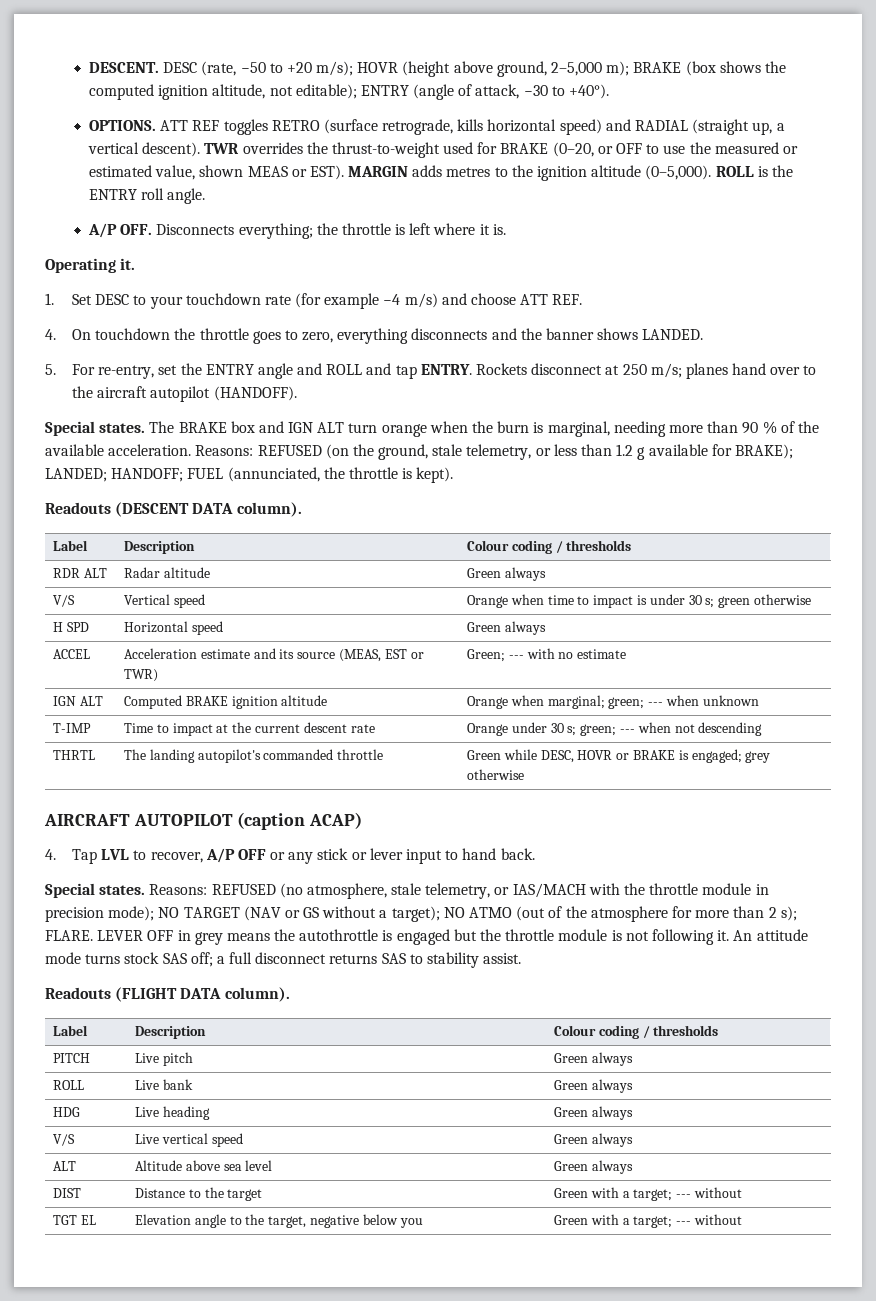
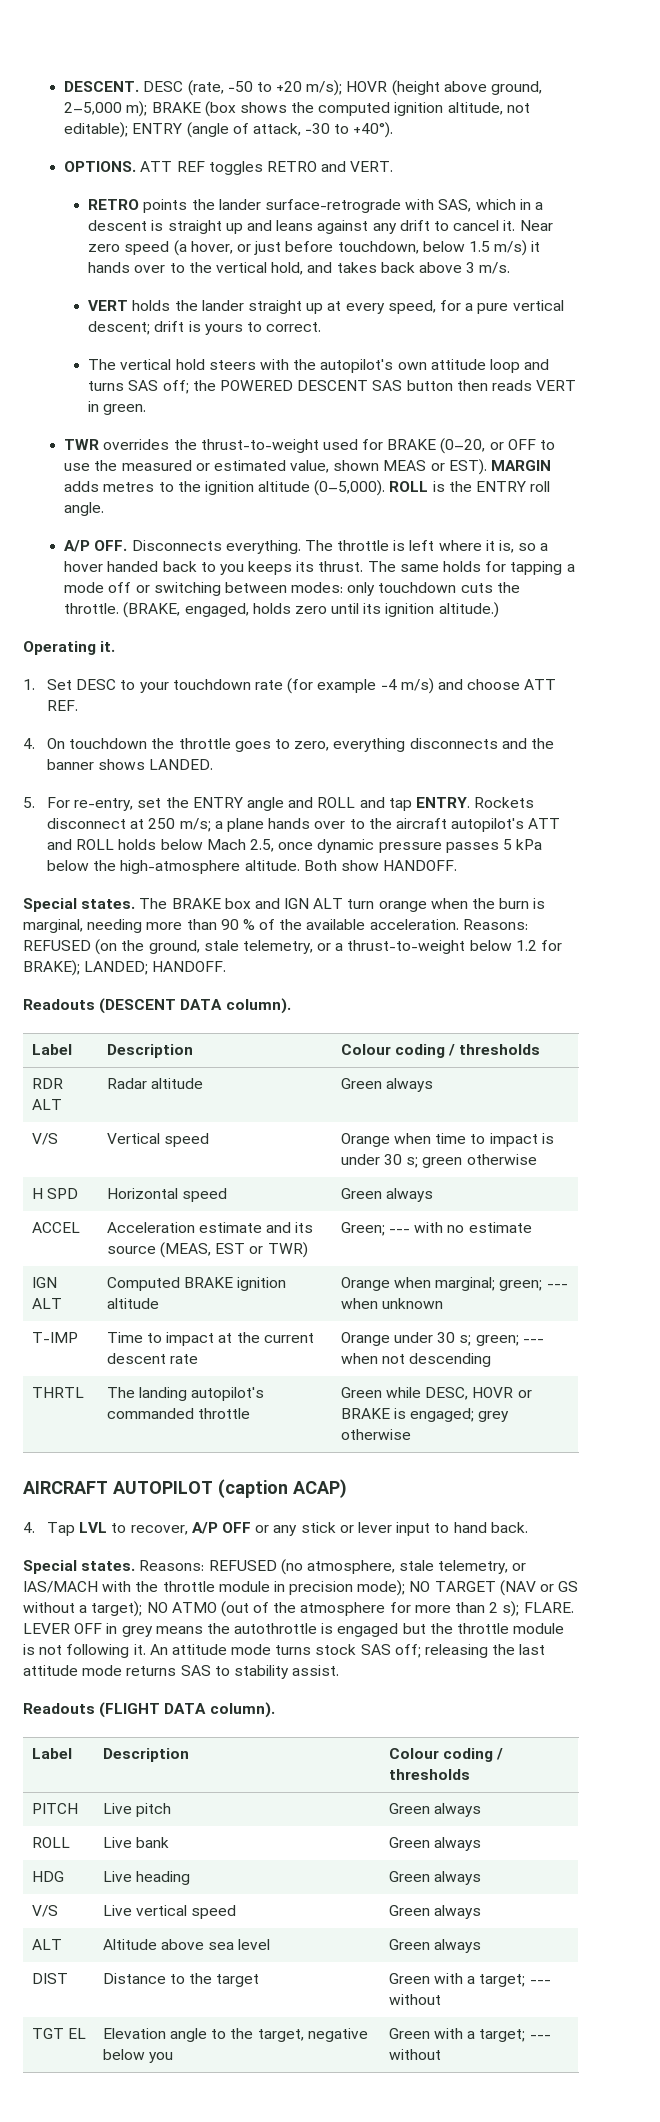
[323,119,785,135] [87,142,201,157] (surface retrograde, kills horizontal speed) and RADIAL (straight up, a vertical descent). -> [321,161,394,172] [88,199,543,213] [88,220,553,234] [88,240,541,256] [88,262,511,275] [88,300,564,314] [88,321,322,335] [88,359,550,373] [88,380,577,394] [88,401,147,415] and VERT. // RETRO points the lander surface-retrograde with SAS, which in a descent is straight up and leans against any drift to cancel it. Near zero speed (a hover, or just before touchdown, below 1.5 m/s) it hands over to the vertical hold, and takes back above 3 m/s. // VERT holds the lander straight up at every speed, for a pure vertical descent; drift is yours to correct. // The vertical hold steers with the autopilot's own attitude loop and turns SAS off; the POWERED DESCENT SAS button then reads VERT in green. //
[238,223,338,239] everything; the -> [225,540,333,554] everything. The
[492,224,506,235] is. -> [499,540,549,553] [64,561,575,575] [64,582,520,596] [64,602,499,618] is, so a hover handed back to you keeps its thrust. The same holds for tapping a mode off or switching between modes: only touchdown cuts the throttle. (BRAKE, engaged, holds zero until its ignition altitude.)
[685,363,767,379] planes hand -> [214,818,311,832] a plane hands
[150,386,297,402] autopilot (HANDOFF). -> [451,818,561,832] [47,839,543,853] [47,860,458,874] autopilot's ATT and ROLL holds below Mach 2.5, once dynamic pressure passes 5 kPa below the high-atmosphere altitude. Both show HANDOFF.
[553,444,793,460] [45,467,454,483] less than 1.2 g available for BRAKE); LANDED; HANDOFF; FUEL (annunciated, the throttle is kept). -> [335,940,563,954] [23,960,227,976] a thrust-to-weight below 1.2 for BRAKE); LANDED; HANDOFF.
[216,952,327,964] a full disconnect -> [425,1644,546,1658] [23,1665,123,1676] releasing the last attitude mode

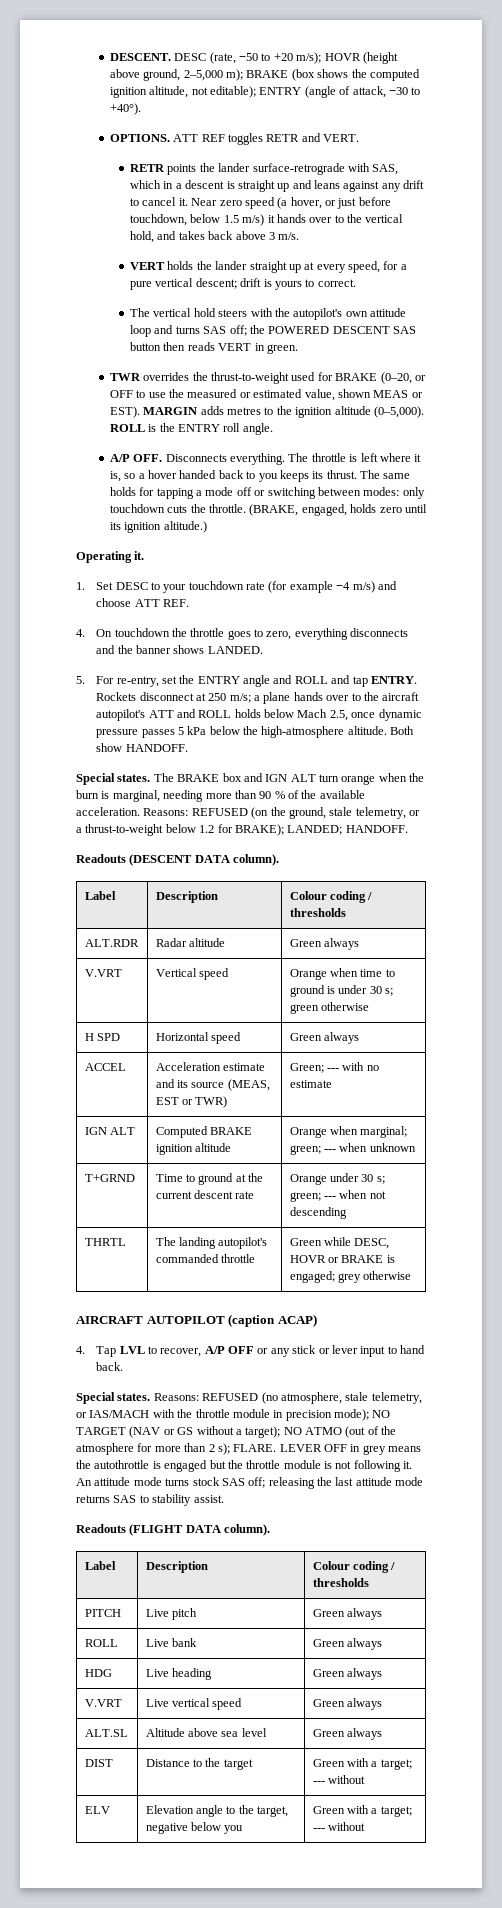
[266,161,317,172] RETRO -> [266,134,300,142] RETR
[88,199,140,210] RETRO -> [130,164,166,172] RETR
[31,1078,63,1089] [31,1099,62,1110] RDR ALT -> [84,939,139,947] ALT.RDR
[31,1133,58,1145] V/S -> [84,969,122,977] V.VRT
[489,1133,538,1147] impact -> [289,985,325,997] ground
[31,1332,78,1343] T-IMP -> [84,1174,135,1182] T+GRND
[166,1332,215,1346] impact -> [198,1173,234,1185] ground
[31,1905,58,1917] V/S -> [84,1699,122,1707] V.VRT
[31,1939,62,1950] ALT -> [84,1729,128,1737] ALT.SL
[31,2028,87,2039] TGT EL -> [84,1806,110,1814] ELV

